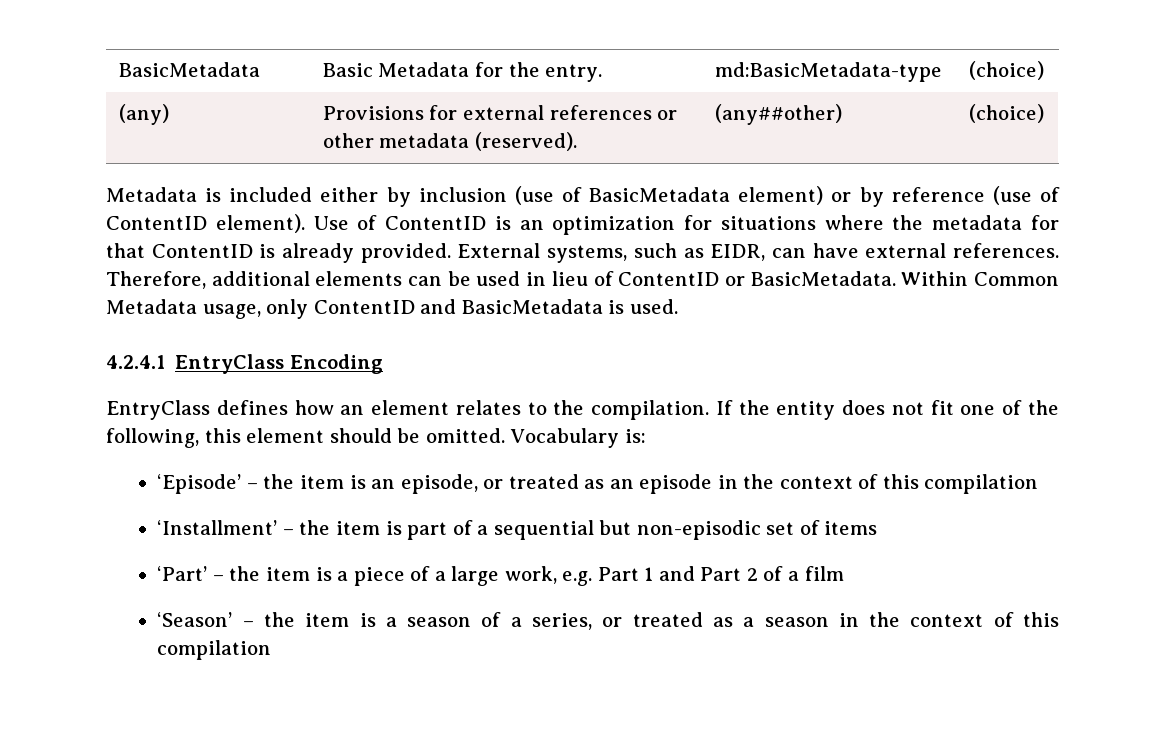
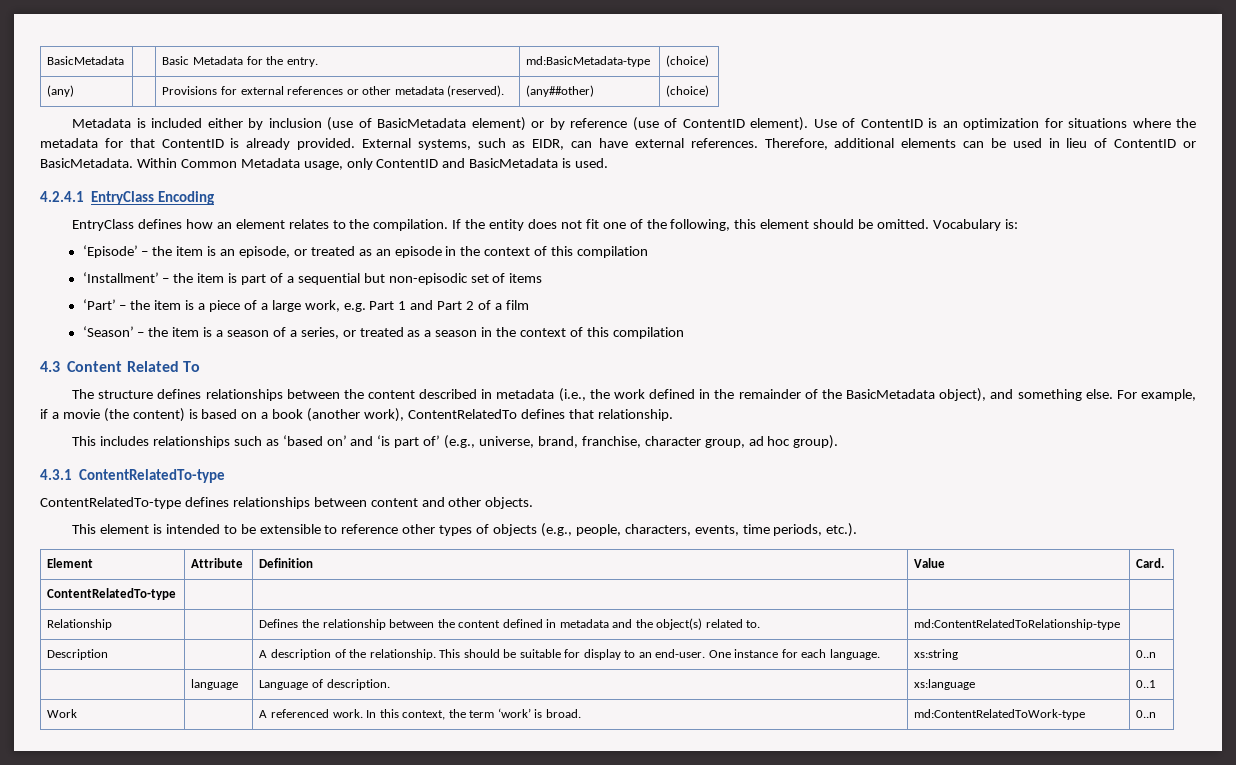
(272, 650) none -> [40,361,200,372] [72,388,1196,402] [40,408,673,422] [72,435,839,449] [40,469,226,483] [40,497,534,509] [72,523,858,537] [47,558,94,568] [191,558,244,568] [259,558,314,568] [914,558,946,568] [1136,558,1165,568] [47,588,177,600] [47,619,113,630] [259,618,761,630] [914,619,1121,630] [47,649,109,660] [259,649,880,660] [914,649,959,660] [1136,650,1157,658] [191,679,239,690] [259,679,390,690] [914,679,976,690] [1136,680,1157,688] [47,709,78,718] [259,708,581,720] [914,709,1086,720] [1136,710,1157,718] // 4.3 Content Related To // The structure defines relationships between the content described in metadata (i.e., the work defined in the remainder of the BasicMetadata object), and something else. For example, if a movie (the content) is based on a book (another work), ContentRelatedTo defines that relationship. // This includes relationships such as ‘based on’ and ‘is part of’ (e.g., universe, brand, franchise, character group, ad hoc group). // 4.3.1 ContentRelatedTo-type // ContentRelatedTo-type defines relationships between content and other objects. // This element is intended to be extensible to reference other types of objects (e.g., people, characters, events, time periods, etc.). // Element | Attribute | Definition | Value | Card. // ContentRelatedTo-type | | | | // Relationship | | Defines the relationship between the content defined in metadata and the object(s) related to. | md:ContentRelatedToRelationship-type | // Description | | A description of the relationship. This should be suitable for display to an end-user. One instance for each language. | xs:string | 0..n // | language | Language of description. | xs:language | 0..1 // Work | | A referenced work. In this context, the term ‘work’ is broad. | md:ContentRelatedToWork-type | 0..n

